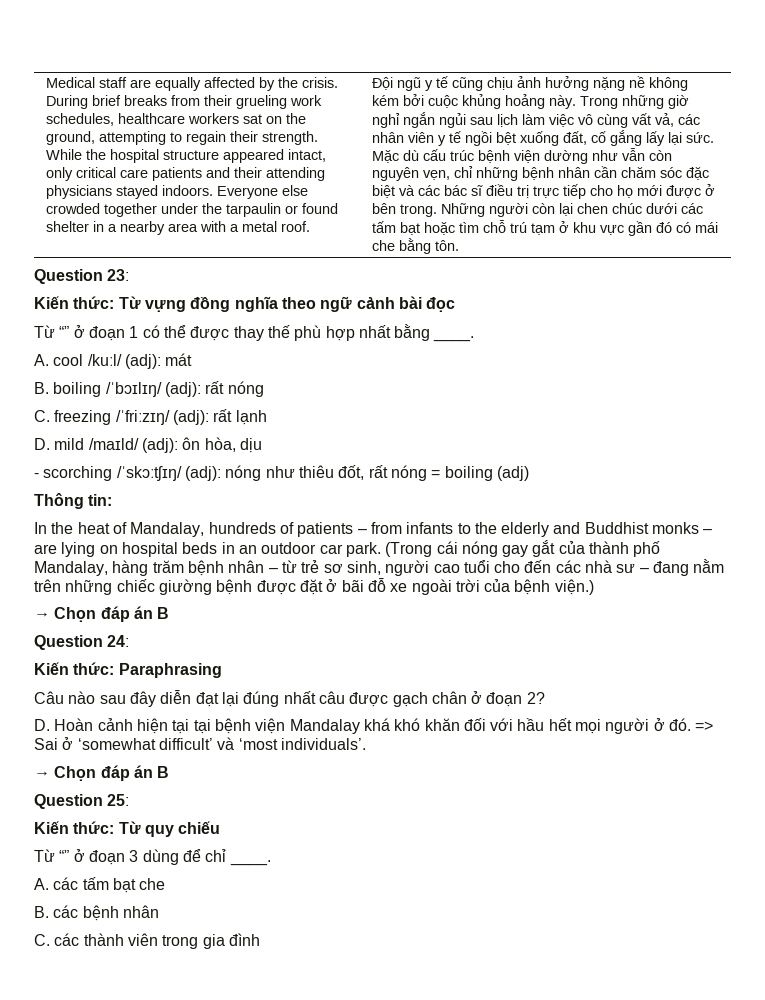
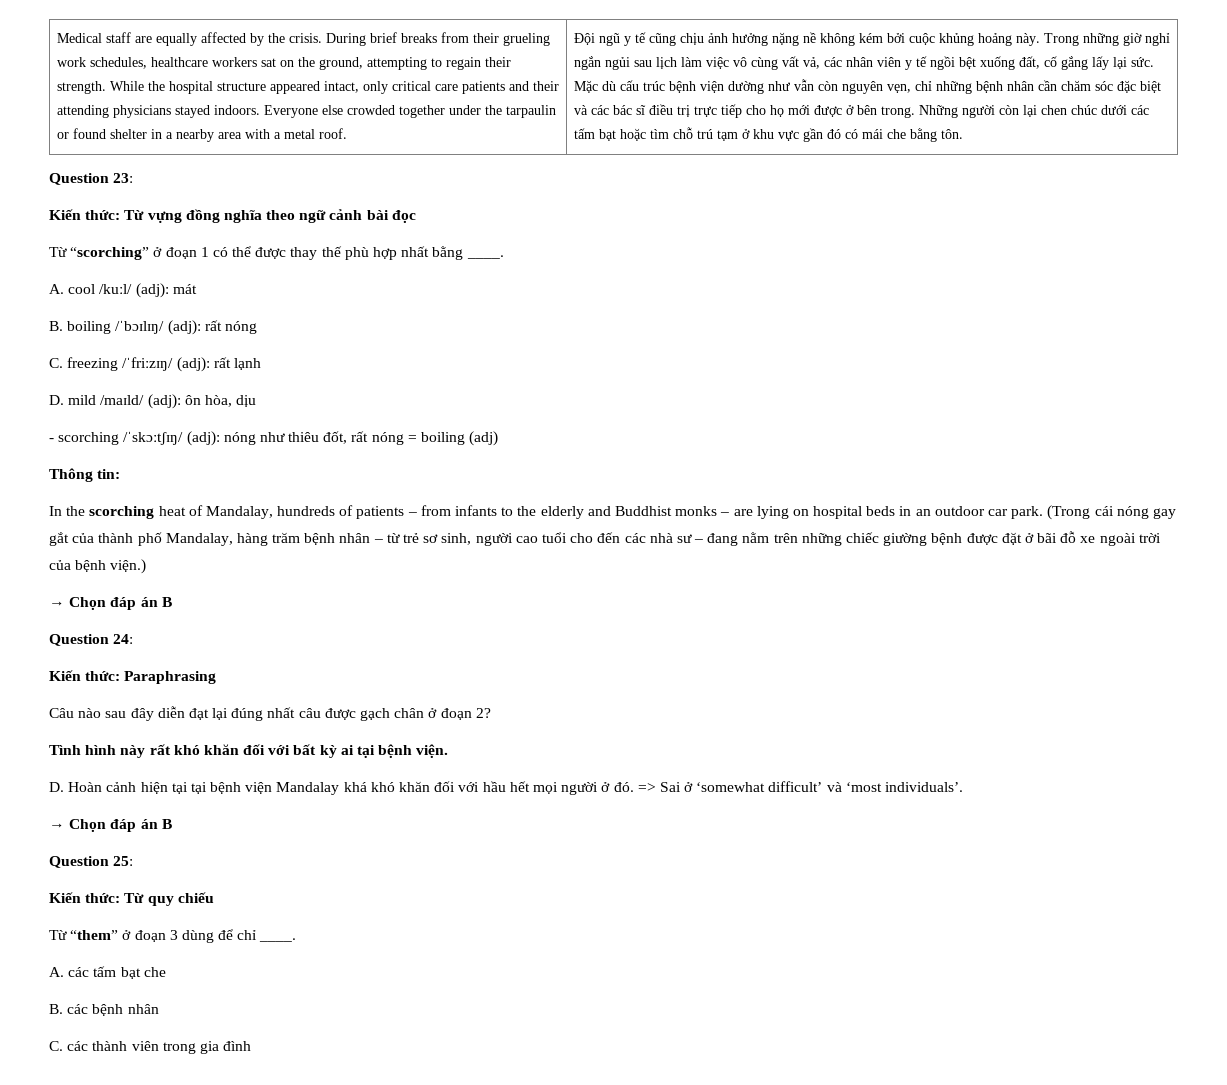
[59,326,70,338] “” -> [70,247,150,260] “scorching”
(74, 528) none -> [89,506,155,519] scorching
(545, 698) none -> [49,744,449,758] // Tình hình này rất khó khăn đối với bất kỳ ai tại bệnh viện.
[59,850,70,862] “” -> [70,930,119,940] “them”

